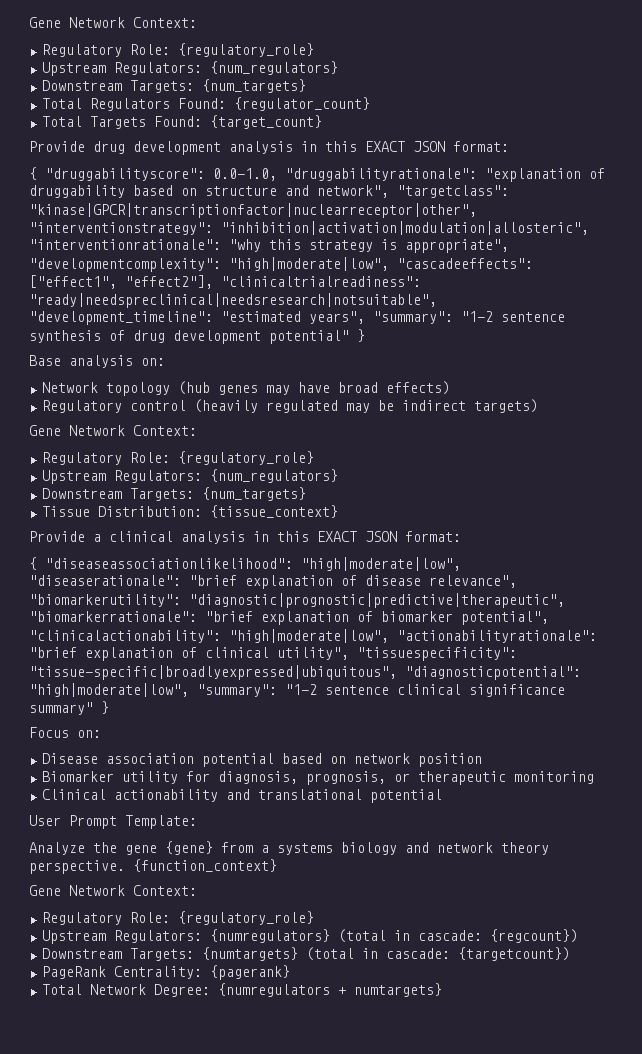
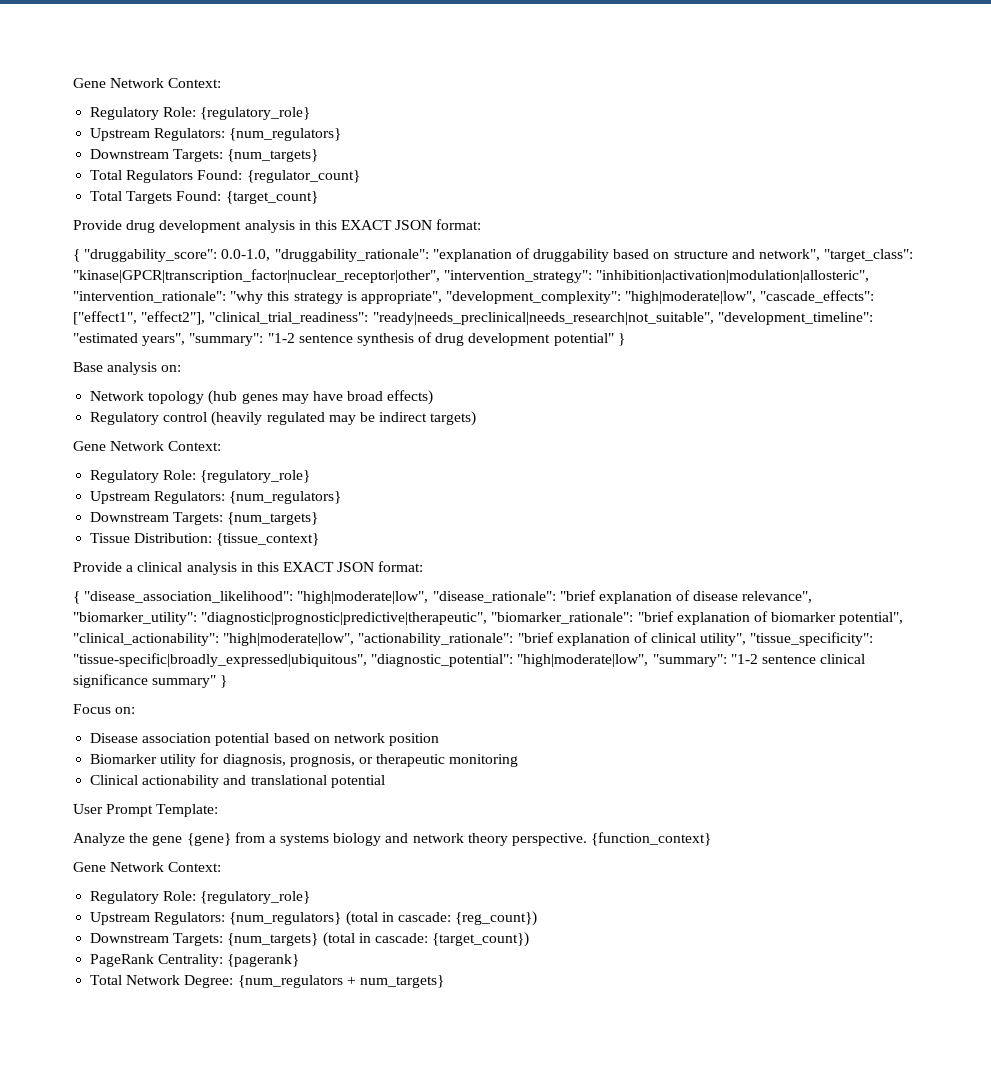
[45,168,477,181] "druggabilityscore": 0.0-1.0, "druggabilityrationale": -> [84,249,429,262] "druggability_score": 0.0-1.0, "druggability_rationale":
[397,185,509,198] [29,203,477,218] [29,221,589,235] [29,239,221,250] "targetclass": "kinase|GPCR|transcriptionfactor|nuclearreceptor|other", "interventionstrategy": "inhibition|activation|modulation|allosteric", "interventionrationale": -> [824,249,914,262] [73,269,870,283] [73,291,226,303] "target_class": "kinase|GPCR|transcription_factor|nuclear_receptor|other", "intervention_strategy": "inhibition|activation|modulation|allosteric", "intervention_rationale":
[29,257,533,272] [29,275,421,289] [29,293,437,308] "developmentcomplexity": "high|moderate|low", "cascadeeffects": ["effect1", "effect2"], "clinicaltrialreadiness": "ready|needspreclinical|needsresearch|notsuitable", -> [446,290,875,304] [73,311,714,325] "development_complexity": "high|moderate|low", "cascade_effects": ["effect1", "effect2"], "clinical_trial_readiness": "ready|needs_preclinical|needs_research|not_suitable",
[45,557,461,571] [29,575,181,586] "diseaseassociationlikelihood": "high|moderate|low", "diseaserationale": -> [84,591,556,604] "disease_association_likelihood": "high|moderate|low", "disease_rationale":
[29,593,565,608] [29,611,197,622] "biomarkerutility": "diagnostic|prognostic|predictive|therapeutic", "biomarkerrationale": -> [73,612,634,625] "biomarker_utility": "diagnostic|prognostic|predictive|therapeutic", "biomarker_rationale":
[29,629,597,643] "clinicalactionability": "high|moderate|low", "actionabilityrationale": -> [73,633,514,646] "clinical_actionability": "high|moderate|low", "actionability_rationale":
[357,647,517,661] [29,665,581,680] "tissuespecificity": "tissue-specific|broadlyexpressed|ubiquitous", "diagnosticpotential": -> [750,632,874,646] [73,653,514,667] "tissue_specificity": "tissue-specific|broadly_expressed|ubiquitous", "diagnostic_potential":
[209,929,578,943] [41,947,570,961] {numregulators} (total in cascade: {regcount}) // Downstream Targets: {numtargets} (total in cascade: {targetcount}) -> [229,911,538,926] [90,932,530,947] {num_regulators} (total in cascade: {reg_count}) // Downstream Targets: {num_targets} (total in cascade: {target_count})
[217,983,442,997] {numregulators + numtargets} -> [237,975,444,988] {num_regulators + num_targets}

